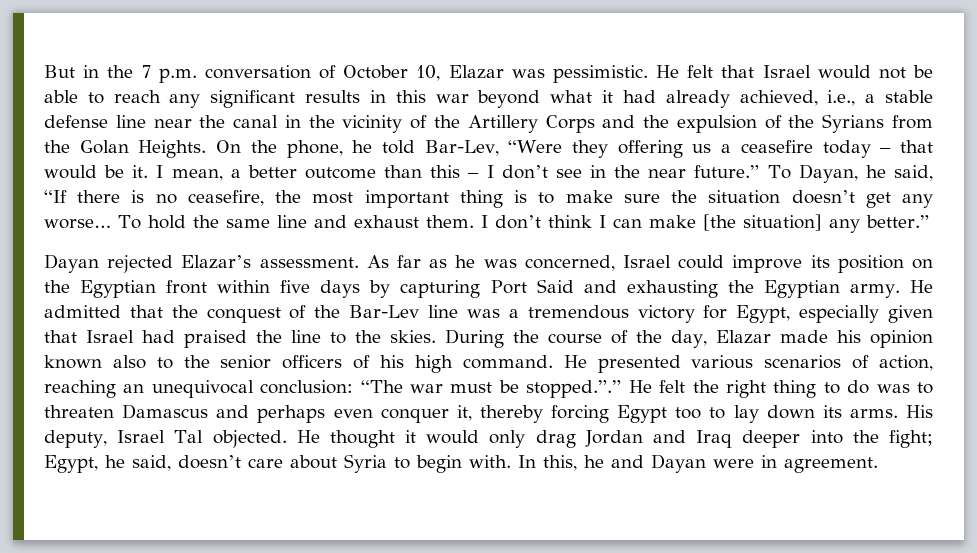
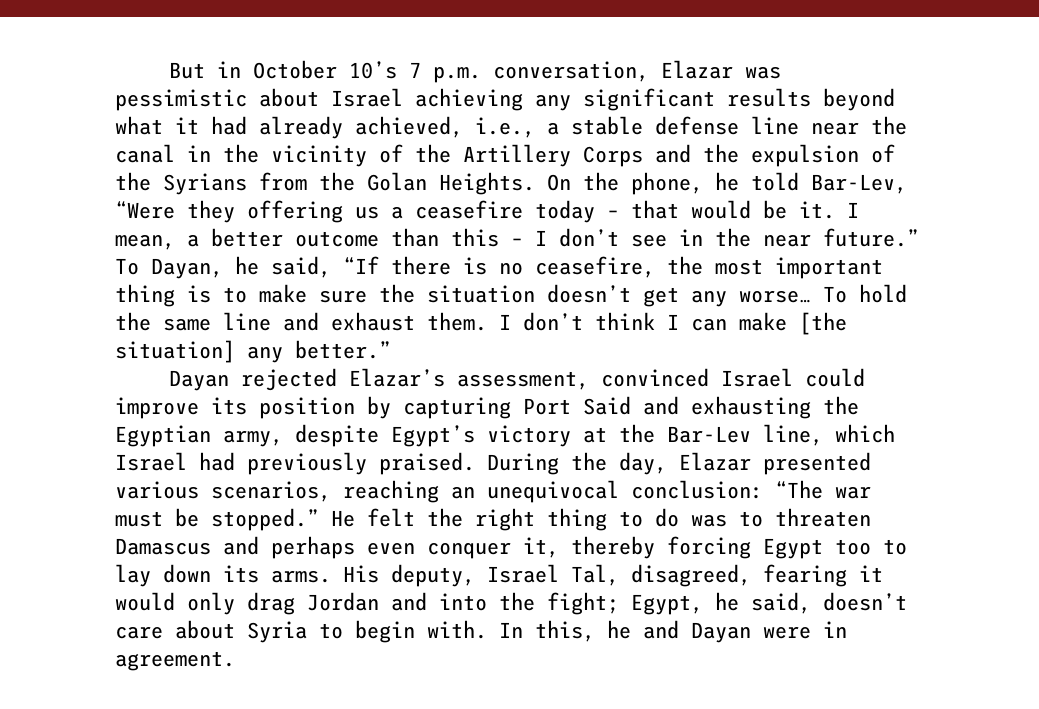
[107,65,933,83] [44,90,469,108] the 7 p.m. conversation of October 10, Elazar was pessimistic. He felt that Israel would not be able to reach any significant results in this war -> [253,60,782,83] [115,88,811,111] October 10’s 7 p.m. conversation, Elazar was pessimistic about Israel achieving any significant results
[259,255,615,271] assessment. As far as he was concerned, -> [457,368,710,390] assessment, convinced
[912,259,934,269] [44,280,361,298] on the Egyptian front within five days -> (355, 408) none
[849,280,934,298] [44,305,934,323] [44,329,933,348] [44,355,934,373] army. He admitted that the conquest of the Bar-Lev line was a tremendous victory for Egypt, especially given that Israel had praised the line to the skies. During the course of the day, Elazar made his opinion known also to the senior officers of his high command. He presented various scenarios of action, -> [223,424,895,447] [115,452,871,475] [115,481,331,502] army, despite Egypt’s victory at the Bar-Lev line, which Israel had previously praised. During the day, Elazar presented various scenarios,
[526,380,622,398] stopped.”.” -> [211,508,319,531] stopped.”
[174,430,395,448] Tal objected. He thought -> [571,564,847,587] Tal, disagreed, fearing
[696,430,801,448] Iraq deeper -> (427, 601) none

